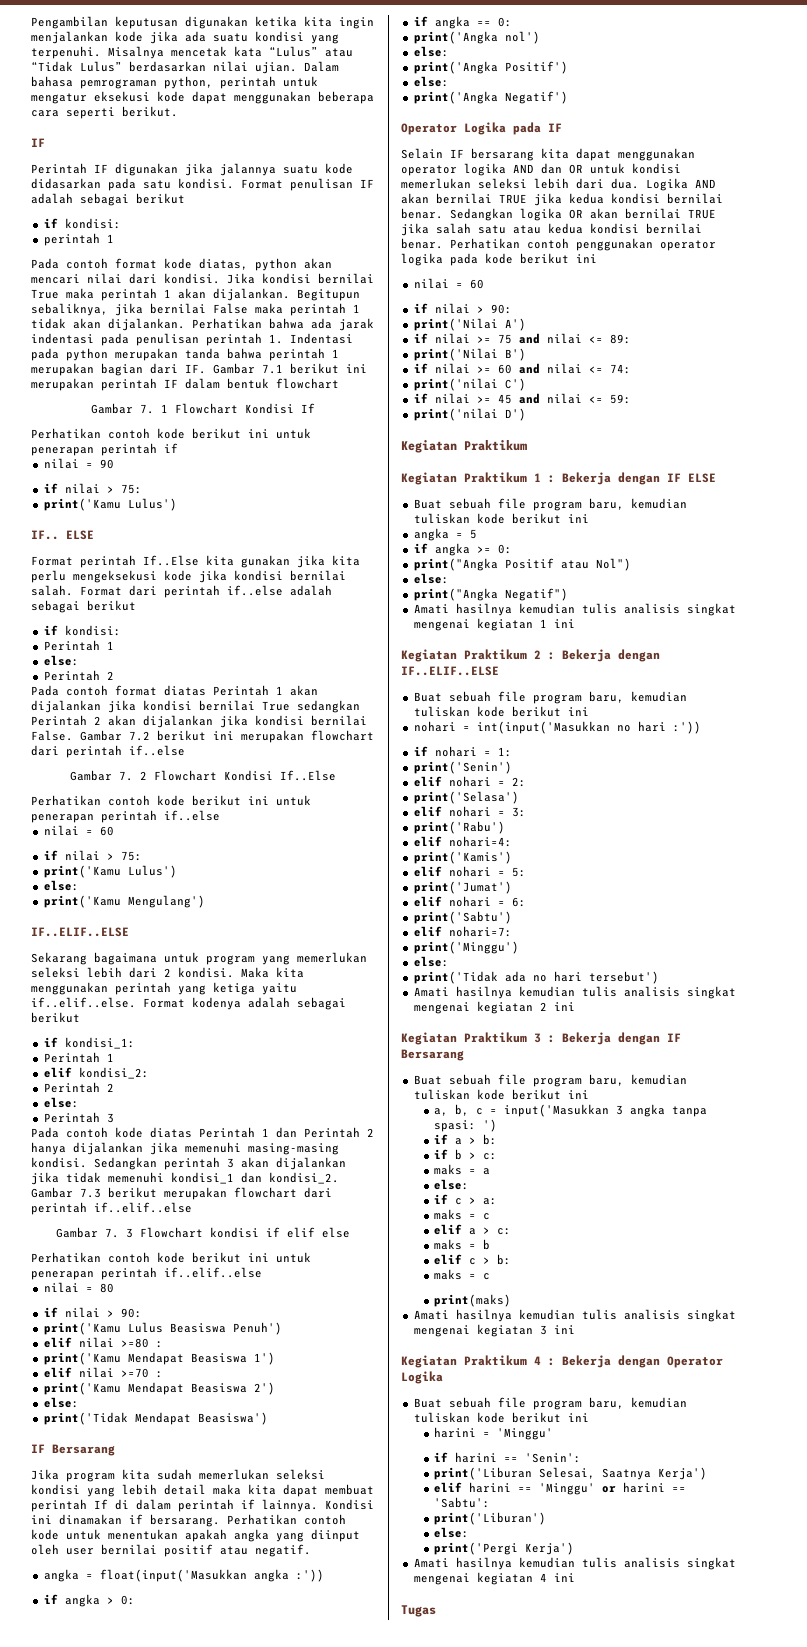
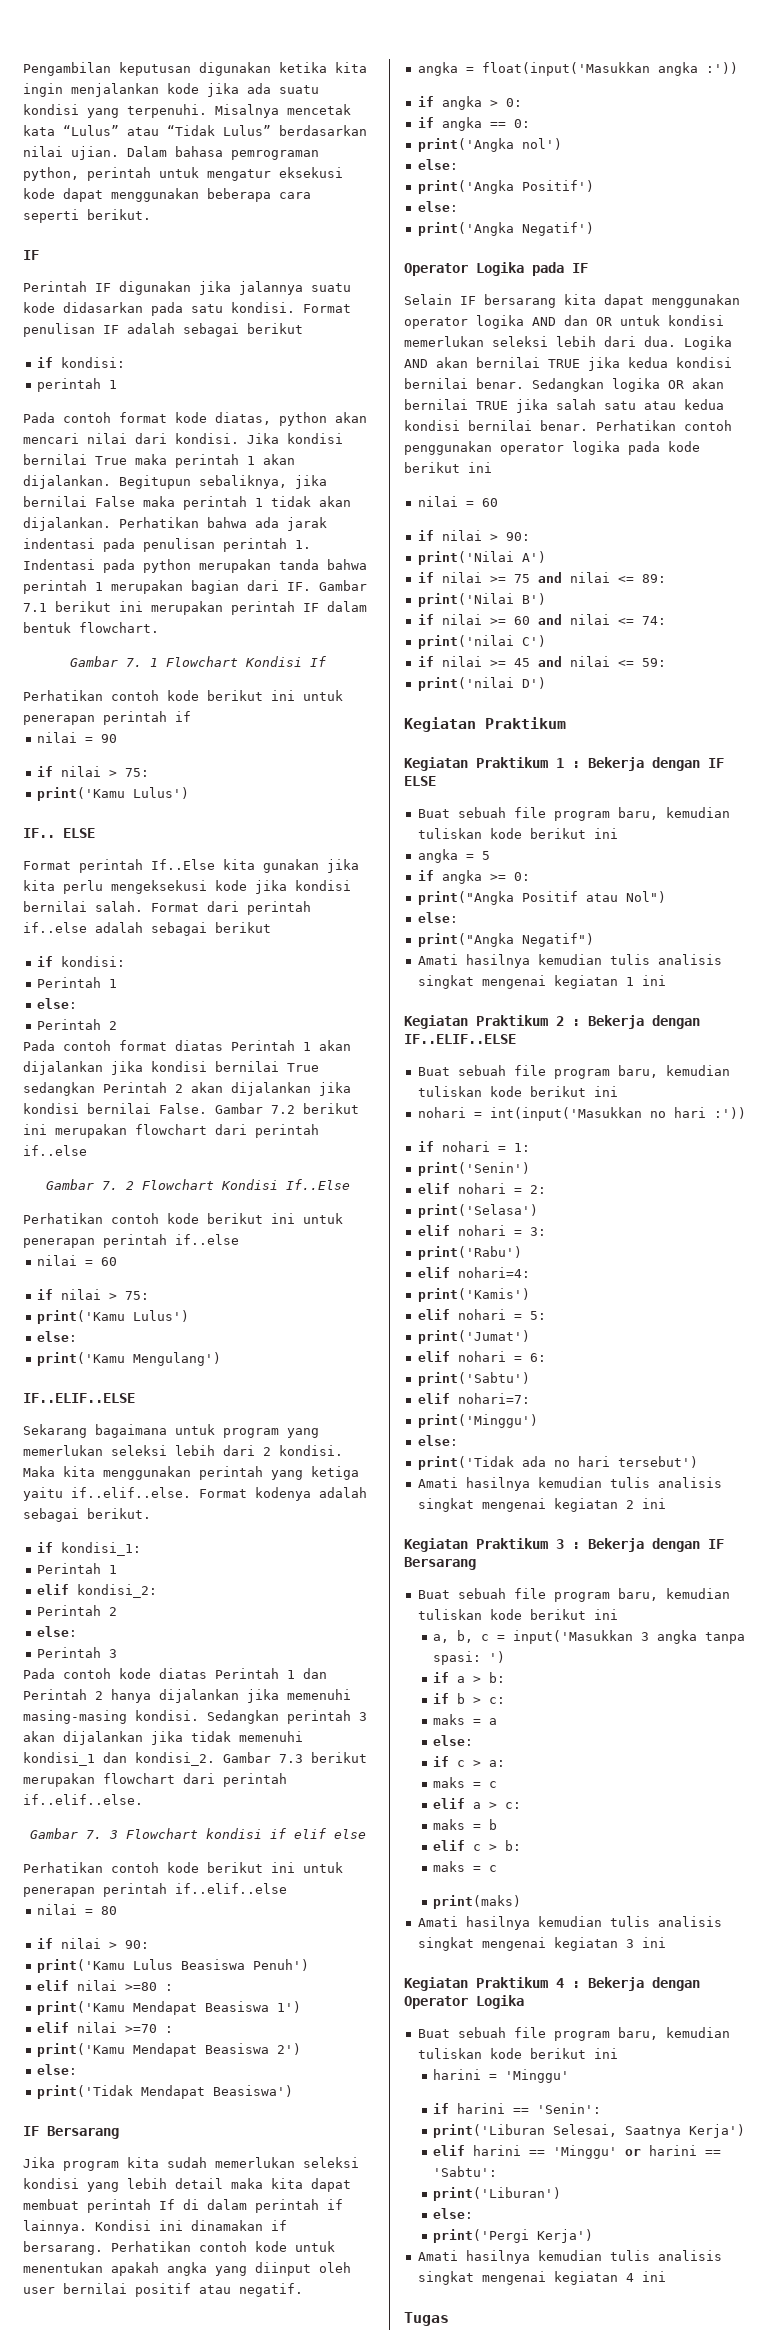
[276,378,339,389] flowchart -> [79,622,159,633] flowchart.
[31,1012,80,1023] berikut -> [87,1508,151,1519] berikut.
[94,1202,192,1213] if..elif..else -> [23,1794,143,1805] if..elif..else.

